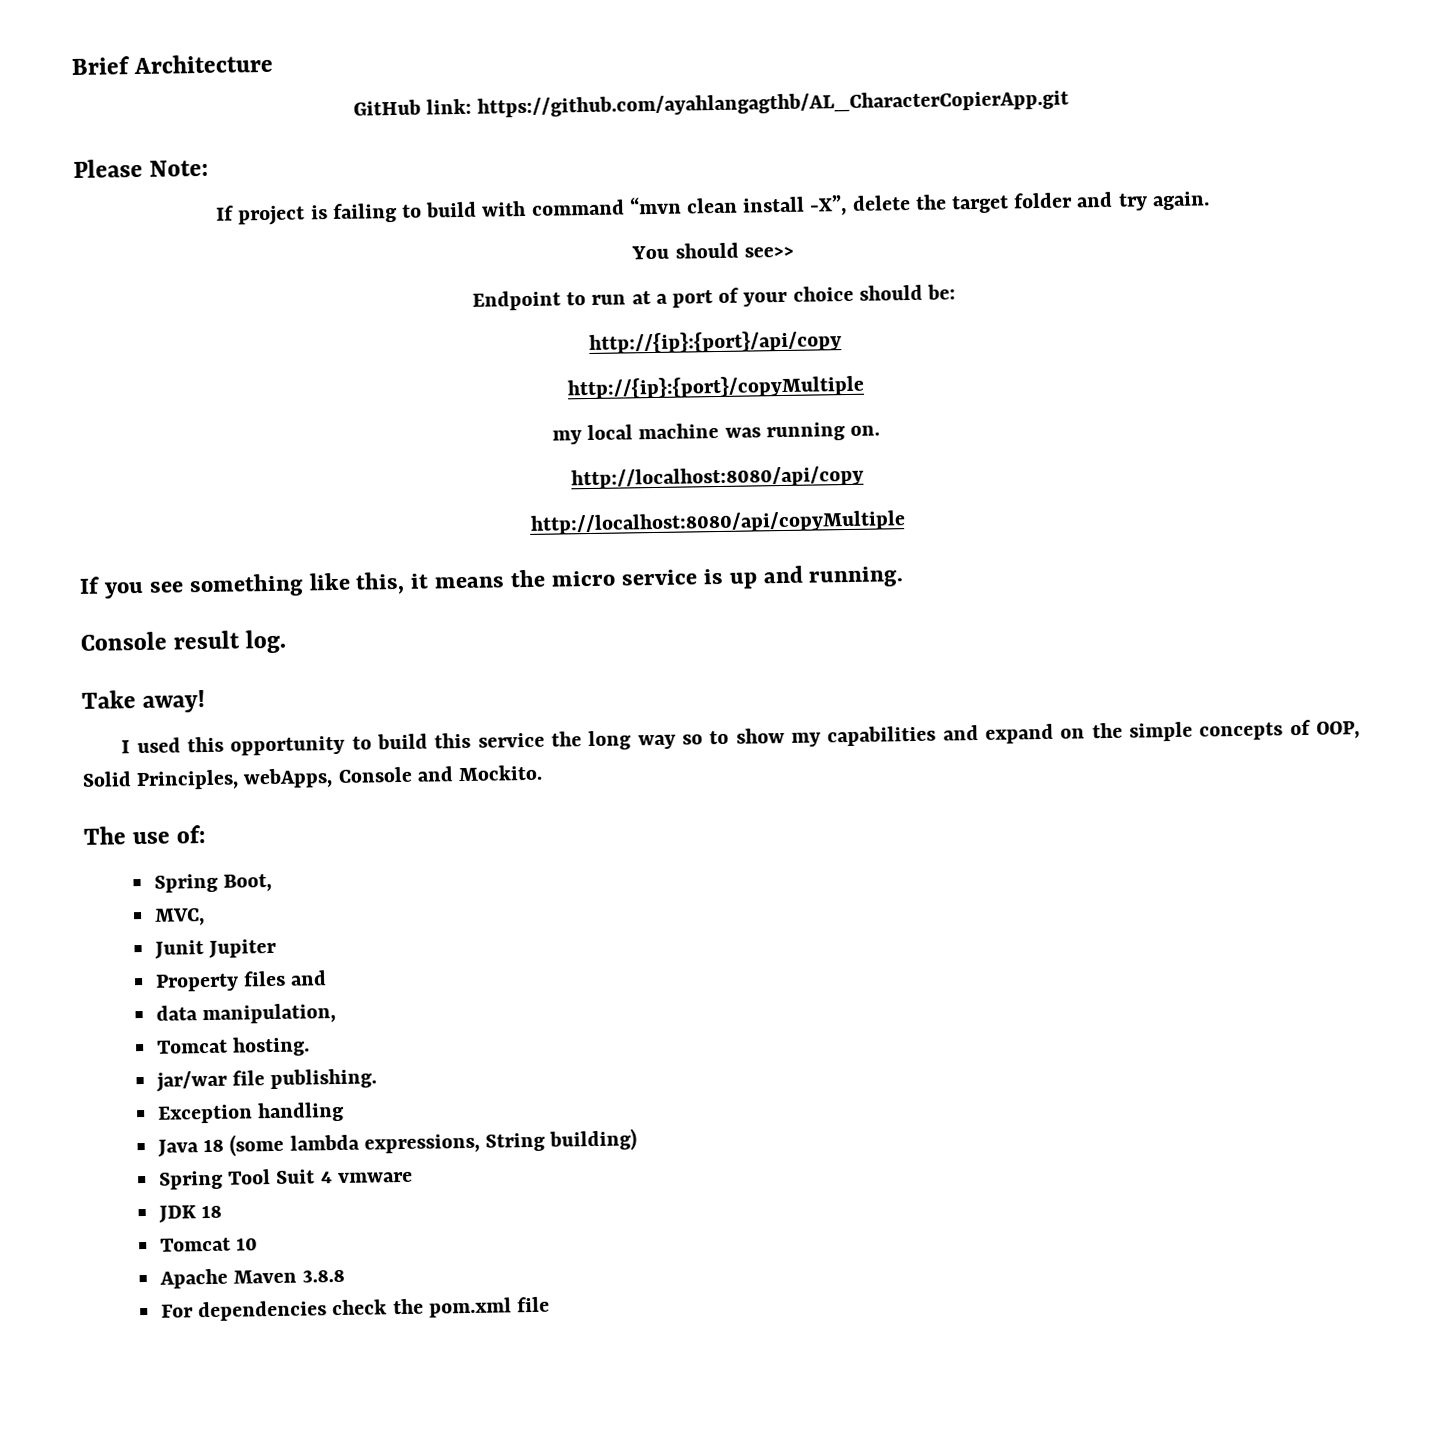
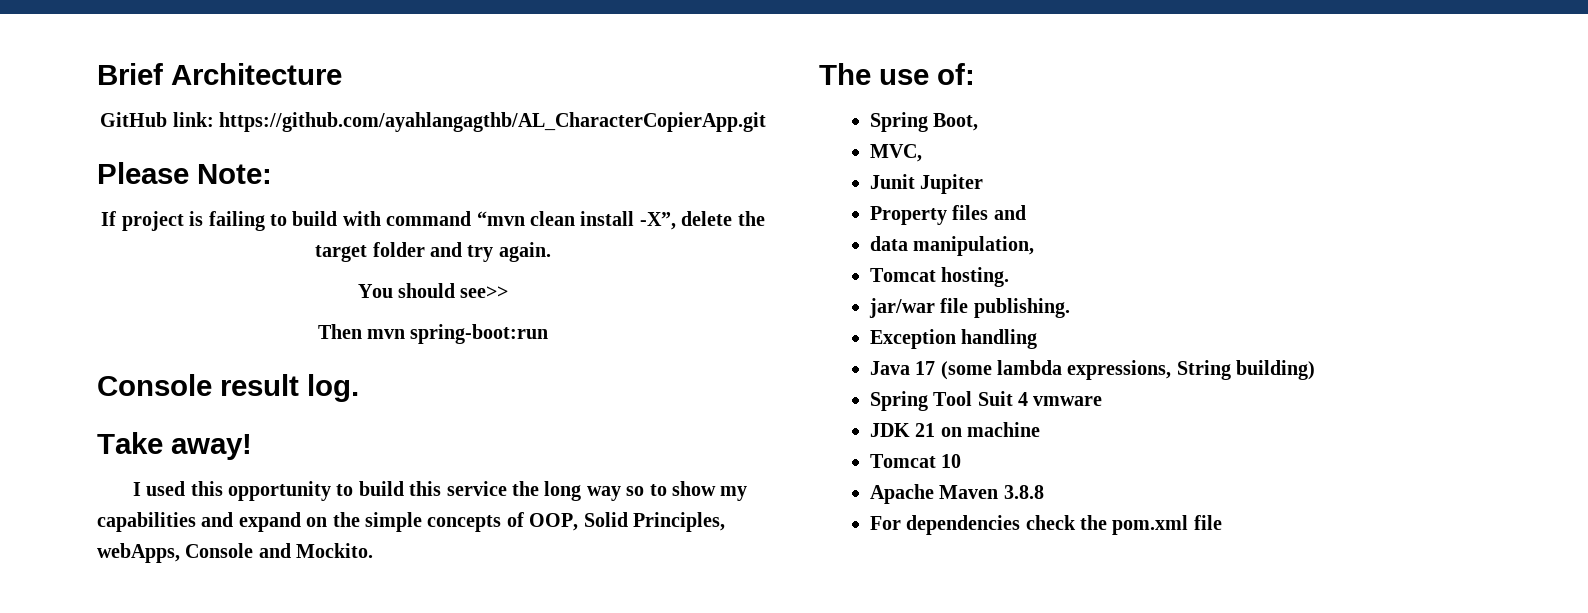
[471,284,957,311] [588,330,842,355] [566,374,865,400] [551,422,881,445] [570,465,864,490] [529,510,906,535] [79,565,905,599] Endpoint to run at a port of your choice should be: // http://{ip}:{port}/api/copy // http://{ip}:{port}/copyMultiple // my local machine was running on. // http://localhost:8080/api/copy // http://localhost:8080/api/copyMultiple // If you see something like this, it means the micro service is up and running. -> [317,324,549,344] Then mvn spring-boot:run
[203,1138,225,1153] 18 -> [915,361,936,375] 17
[201,1204,223,1219] 18 -> [915,422,1041,437] 21 on machine

